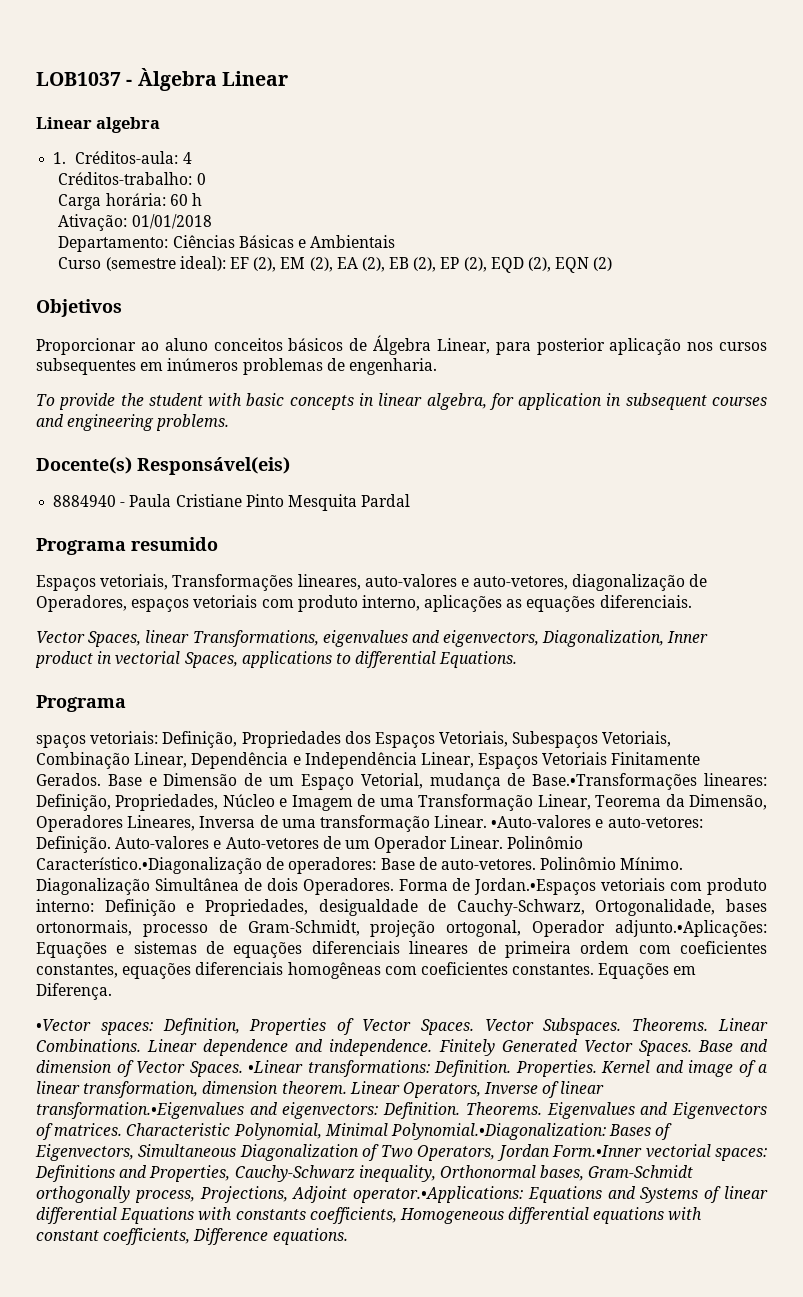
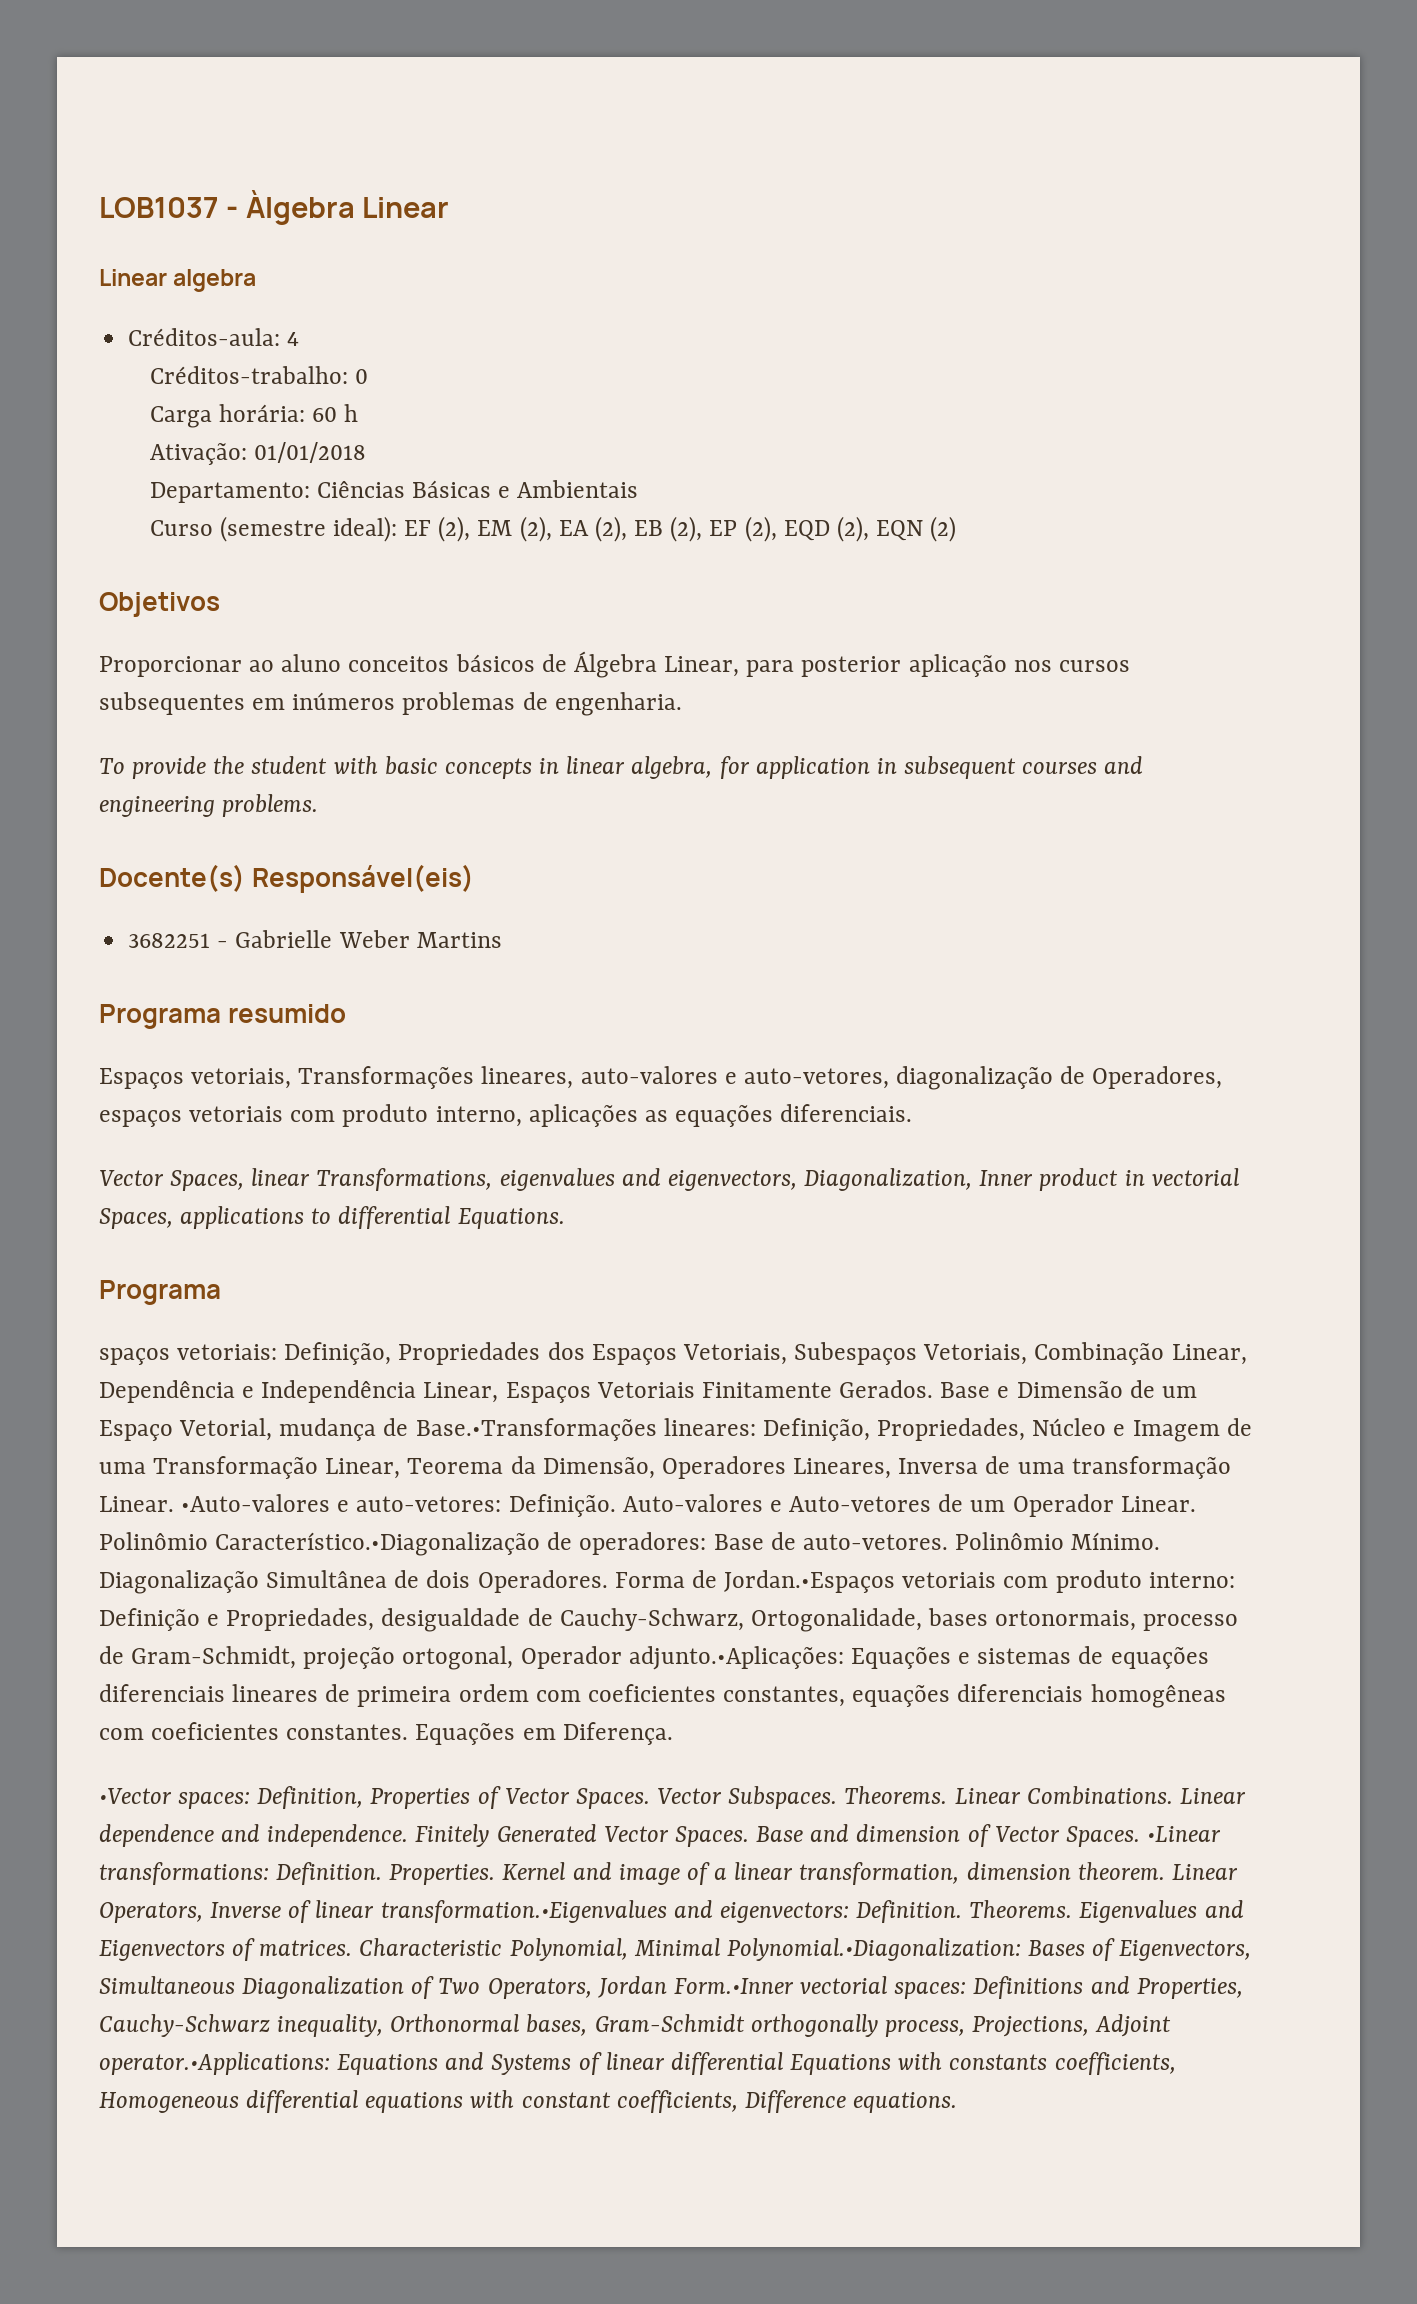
[53,152,67,164] 1. -> (257, 280) none
[53,494,411,511] 8884940 - Paula Cristiane Pinto Mesquita Pardal -> [128,930,502,948] 3682251 - Gabrielle Weber Martins

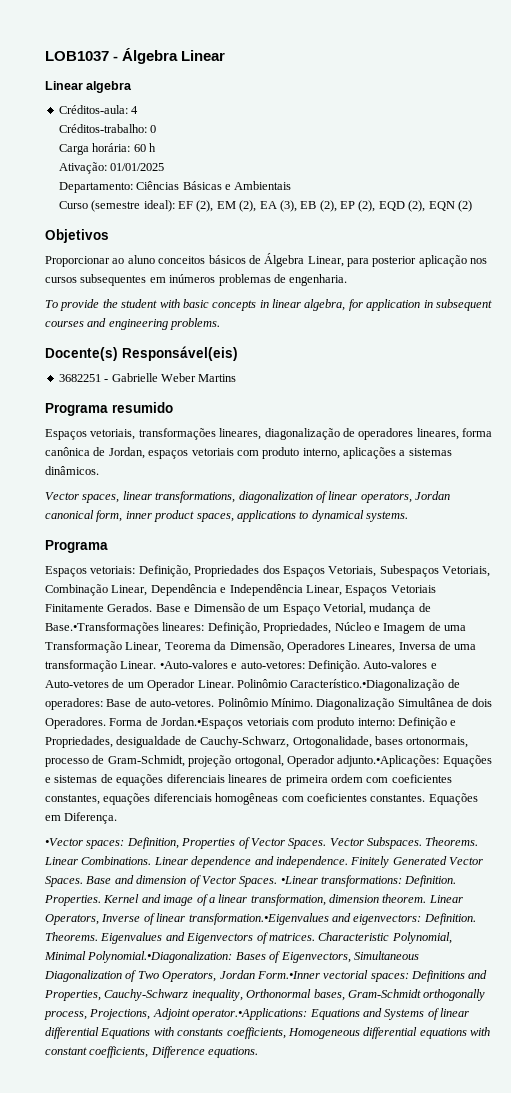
[245,190,355,225] Àlgebra -> [122,48,179,64] Álgebra
[253,442,366,463] 01/01/2018 -> [110,163,165,171] 01/01/2025
[594,516,627,542] (2), -> [279,200,297,212] (3),
[298,1066,1223,1090] Transformações lineares, auto-valores e auto-vetores, diagonalização de Operadores, -> [138,428,492,440] [45,447,145,459] transformações lineares, diagonalização de operadores lineares, forma canônica de Jordan,
[644,1104,913,1127] [99,1168,1239,1191] [99,1206,565,1229] as equações diferenciais. // Vector Spaces, linear Transformations, eigenvalues and eigenvectors, Diagonalization, Inner product in vectorial Spaces, applications to differential Equations. -> [399,448,452,456] [45,466,99,475] [45,491,450,503] [45,510,408,522] a sistemas dinâmicos. // Vector spaces, linear transformations, diagonalization of linear operators, Jordan canonical form, inner product spaces, applications to dynamical systems.
[99,1348,170,1365] spaços -> [45,566,87,577] Espaços

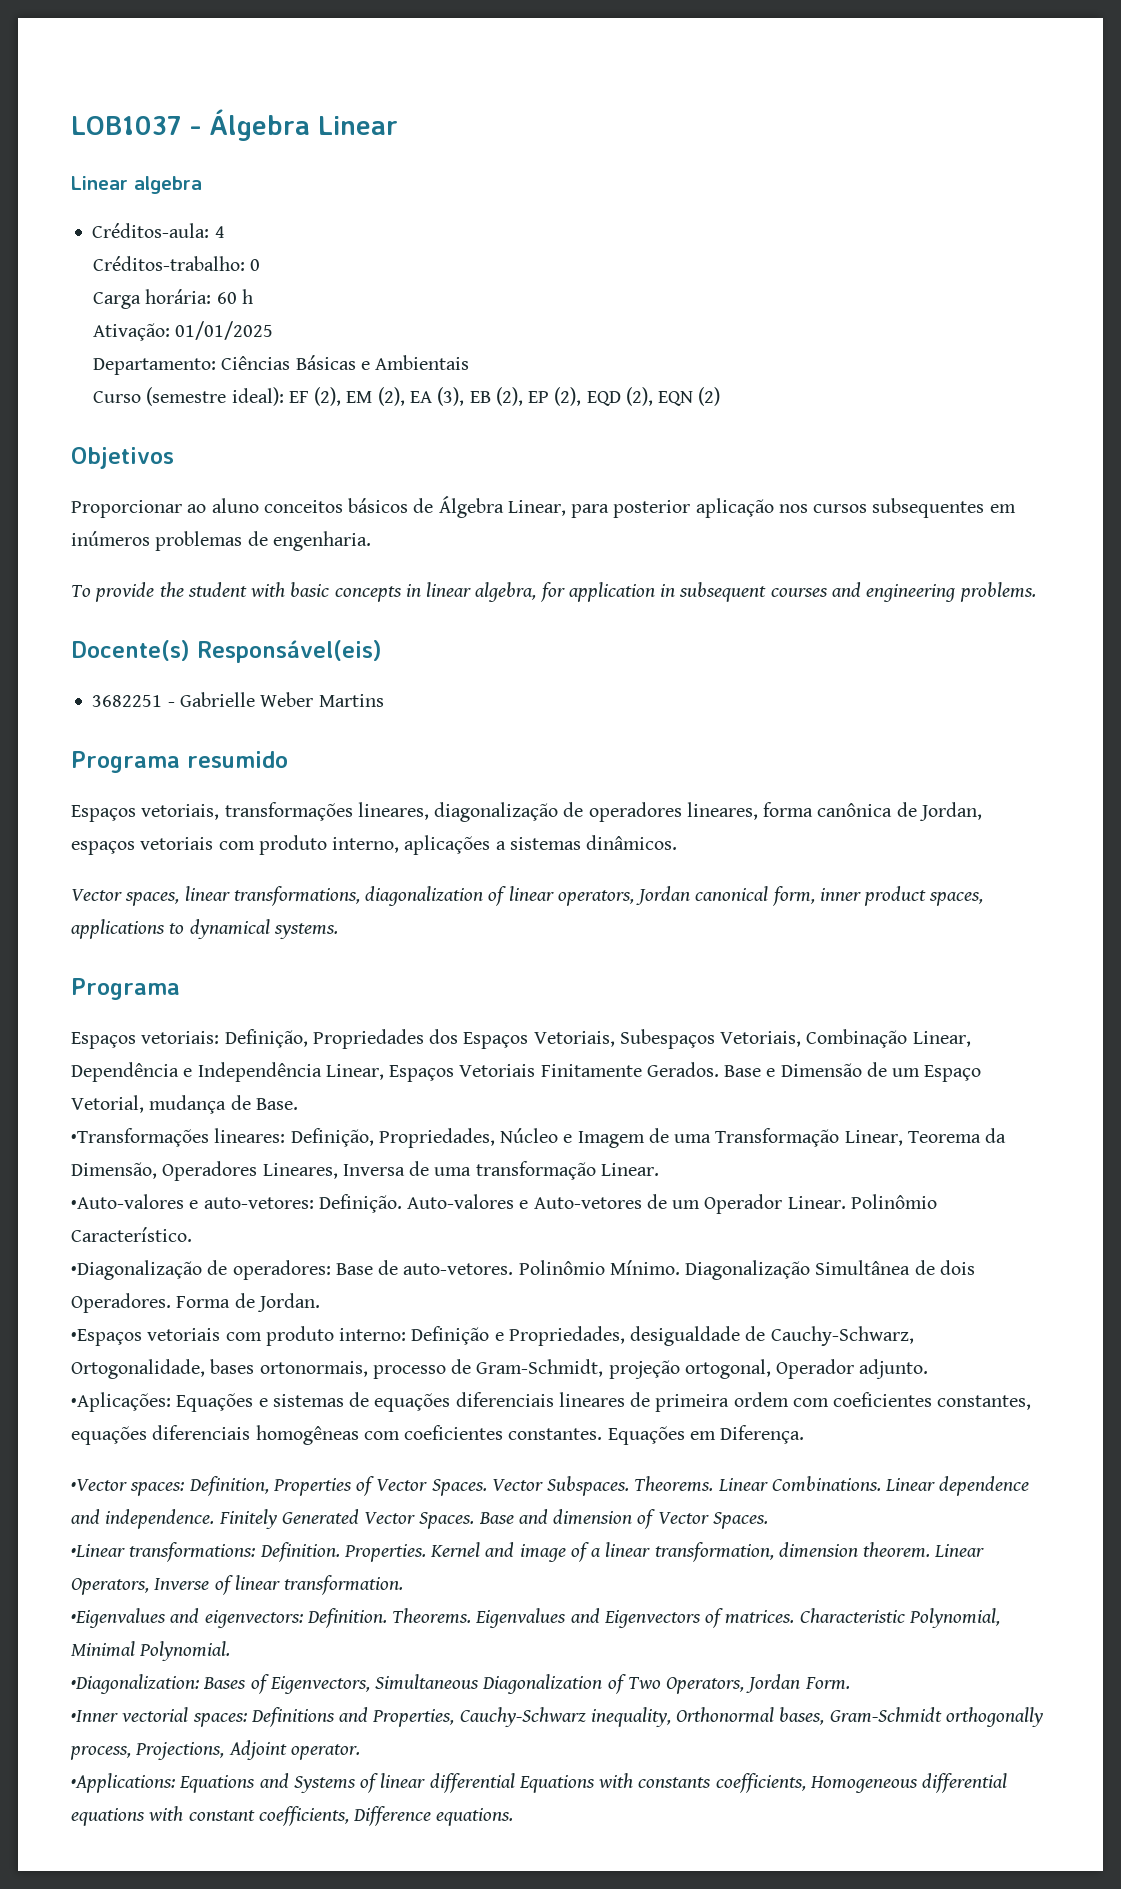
[45,622,159,634] Base.•Transformações -> [255,1098,298,1110] [71,1128,209,1147] Base. // •Transformações
(157, 665) none -> (659, 1169) //
[290,679,445,691] Característico.•Diagonalização -> [71,1227,192,1242] [71,1260,202,1280] Característico. // •Diagonalização
[161,717,244,729] Jordan.•Espaços -> [256,1293,320,1312] [71,1329,142,1346] Jordan. // •Espaços
[337,755,440,767] adjunto.•Aplicações: -> [859,1359,929,1379] [71,1392,171,1412] adjunto. // •Aplicações:
(278, 881) none -> (768, 1520) //
[188,913,329,925] transformation.•Eigenvalues -> [284,1575,404,1595] [71,1608,166,1628] transformation. // •Eigenvalues
[87,951,233,963] Polynomial.•Diagonalization: -> [139,1641,231,1661] [71,1674,199,1694] Polynomial. // •Diagonalization:
[256,971,320,979] Form.•Inner -> [804,1677,850,1690] [71,1710,118,1722] Form. // •Inner
[192,1008,308,1020] operator.•Applications: -> [290,1744,360,1760] [71,1773,175,1793] operator. // •Applications:

